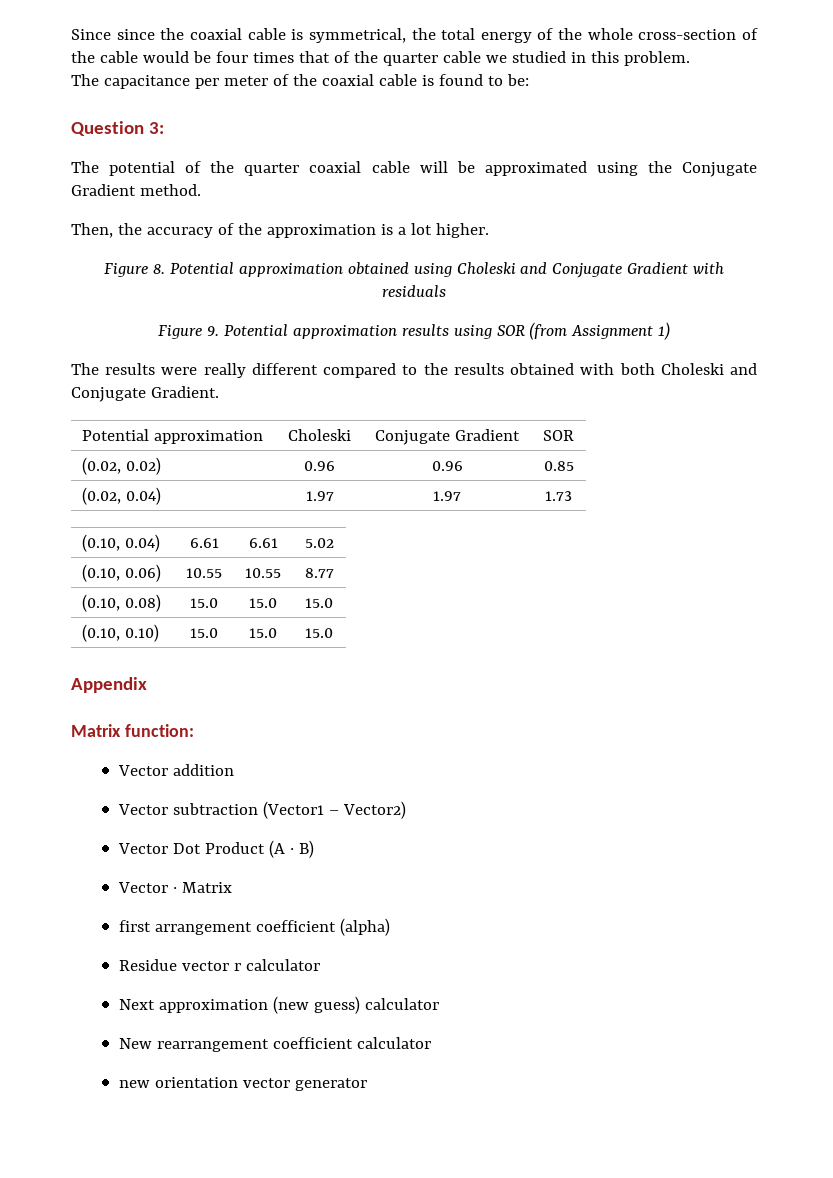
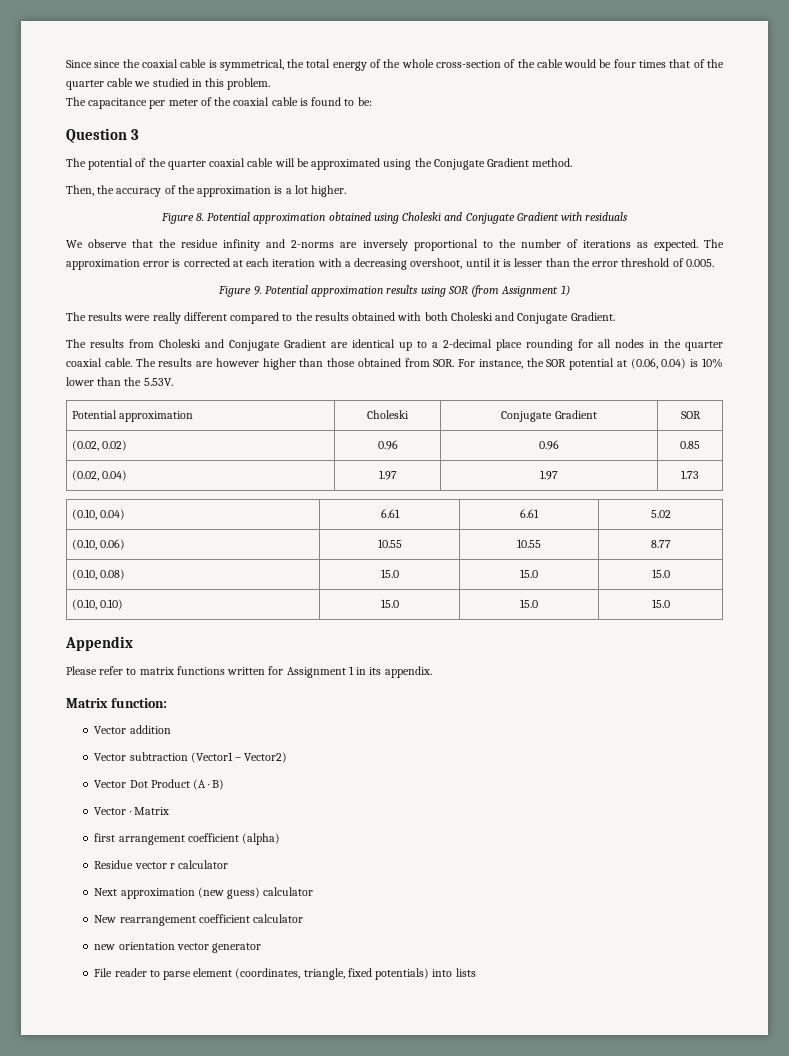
[149,122,165,134] 3: -> [131,129,140,140] 3
(446, 291) none -> [66,239,724,251] [66,258,714,270] // We observe that the residue infinity and 2-norms are inversely proportional to the number of iterations as expected. The approximation error is corrected at each iteration with a decreasing overshoot, until it is lesser than the error threshold of 0.005.
(219, 392) none -> [66,339,723,351] [66,358,723,370] [66,377,173,386] // The results from Choleski and Conjugate Gradient are identical up to a 2-decimal place rounding for all nodes in the quarter coaxial cable. The results are however higher than those obtained from SOR. For instance, the SOR potential at (0.06, 0.04) is 10% lower than the 5.53V.
(147, 685) none -> [66,666,432,678] // Please refer to matrix functions written for Assignment 1 in its appendix.
(367, 1084) none -> [94,968,476,980] // File reader to parse element (coordinates, triangle, fixed potentials) into lists

